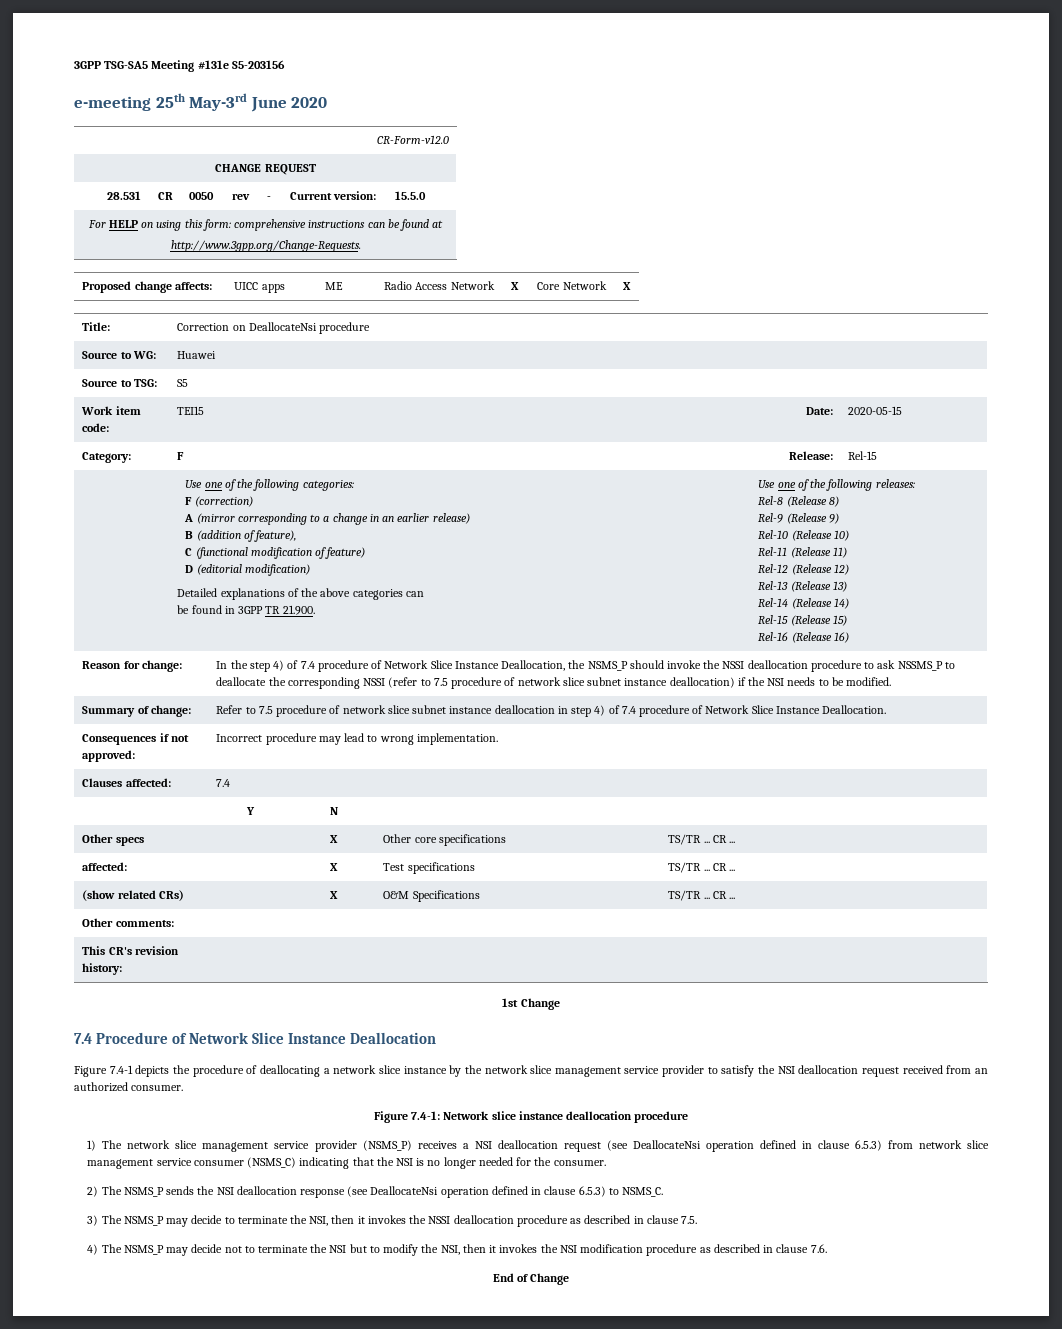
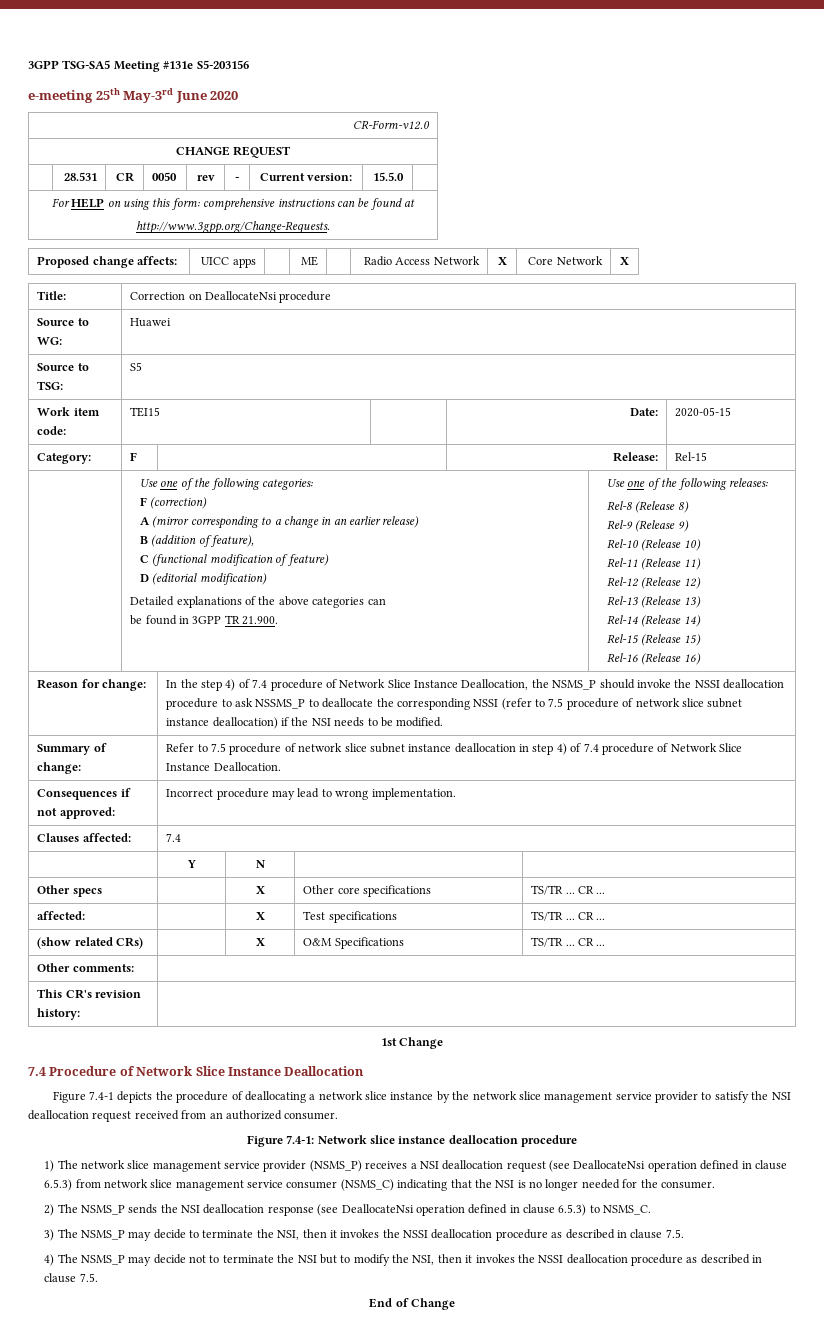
[559,1244,827,1256] NSI modification procedure as described in clause 7.6. -> [538,1254,763,1266] [44,1273,98,1283] NSSI deallocation procedure as described in clause 7.5.

